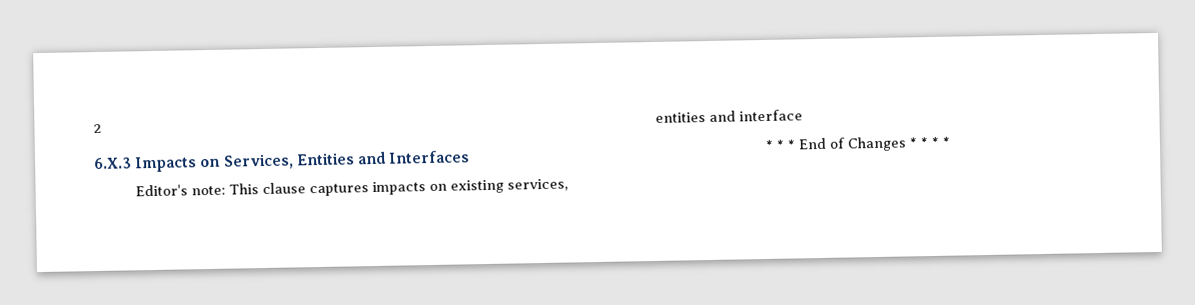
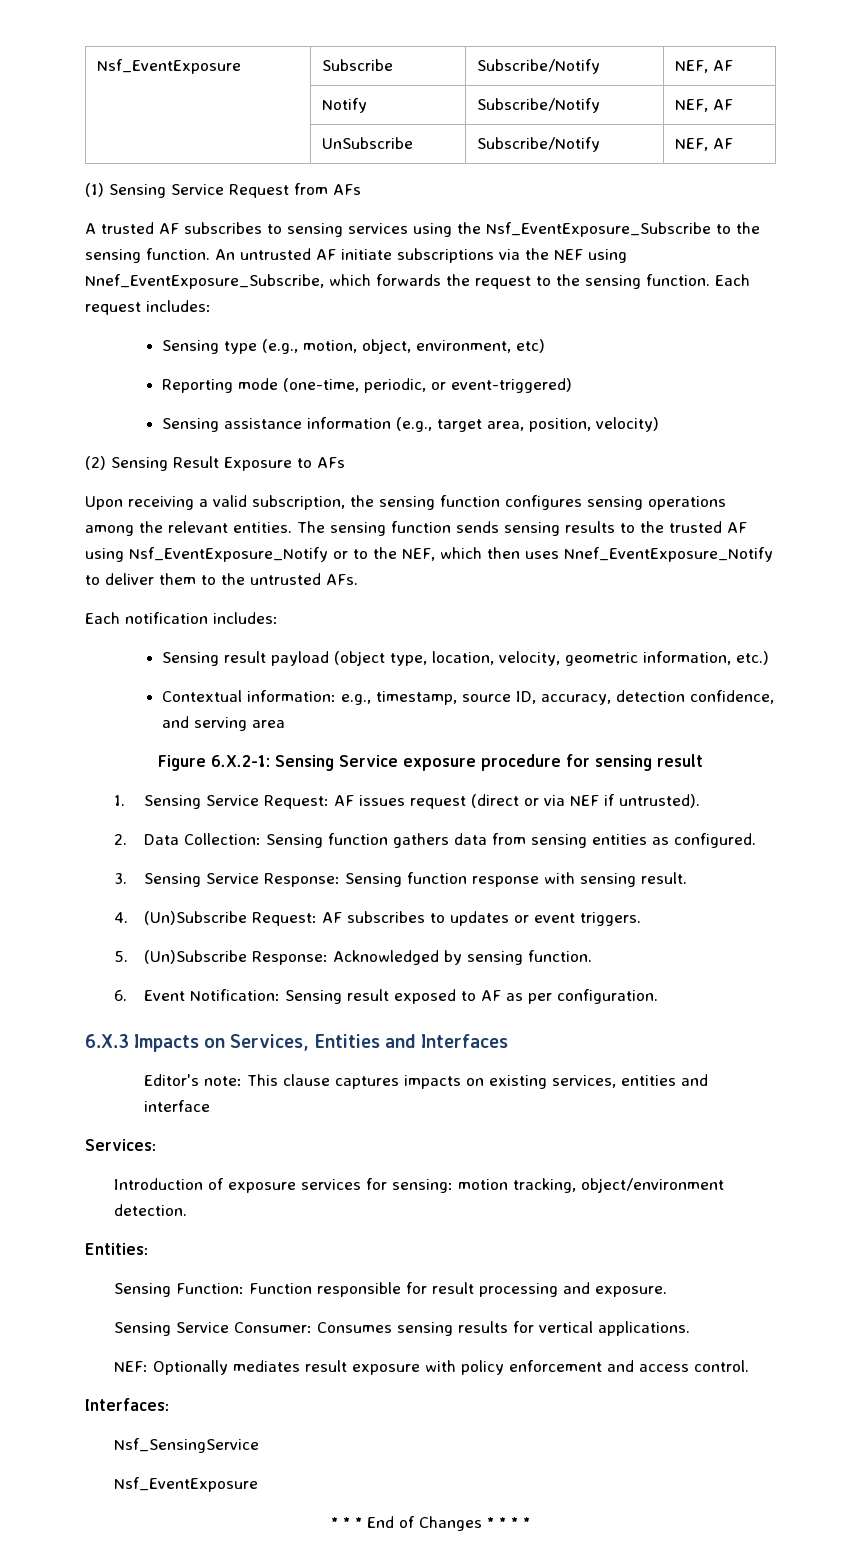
[93,123,102,134] 2 -> [96,59,241,74] [321,59,393,71] [476,59,600,74] [674,60,733,73] [321,98,367,113] [476,98,600,113] [674,99,733,112] [321,137,413,149] [476,137,600,152] [674,138,733,151] [85,183,361,198] [85,222,760,237] [85,248,627,263] [85,274,750,289] [85,300,211,315] [162,339,546,354] [162,378,573,393] [162,417,660,432] [85,456,345,471] [85,495,726,510] [85,521,747,536] [85,547,773,562] [85,573,358,585] [85,612,278,624] [162,651,770,666] [162,690,775,705] [162,716,286,731] [158,754,703,771] [114,794,700,809] [114,833,756,848] [114,872,687,887] [114,911,641,926] [114,950,592,965] [114,989,658,1004] Nsf_EventExposure | Subscribe | Subscribe/Notify | NEF, AF // | Notify | Subscribe/Notify | NEF, AF // | UnSubscribe | Subscribe/Notify | NEF, AF // (1) Sensing Service Request from AFs // A trusted AF subscribes to sensing services using the Nsf_EventExposure_Subscribe to the sensing function. An untrusted AF initiate subscriptions via the NEF using Nnef_EventExposure_Subscribe, which forwards the request to the sensing function. Each request includes: // Sensing type (e.g., motion, object, environment, etc) // Reporting mode (one-time, periodic, or event-triggered) // Sensing assistance information (e.g., target area, position, velocity) // (2) Sensing Result Exposure to AFs // Upon receiving a valid subscription, the sensing function configures sensing operations among the relevant entities. The sensing function sends sensing results to the trusted AF using Nsf_EventExposure_Notify or to the NEF, which then uses Nnef_EventExposure_Notify to deliver them to the untrusted AFs. // Each notification includes: // Sensing result payload (object type, location, velocity, geometric information, etc.) // Contextual information: e.g., timestamp, source ID, accuracy, detection confidence, and serving area // Figure 6.X.2-1: Sensing Service exposure procedure for sensing result // 1. Sensing Service Request: AF issues request (direct or via NEF if untrusted). // 2. Data Collection: Sensing function gathers data from sensing entities as configured. // 3. Sensing Service Response: Sensing function response with sensing result. // 4. (Un)Subscribe Request: AF subscribes to updates or event triggers. // 5. (Un)Subscribe Response: Acknowledged by sensing function. // 6. Event Notification: Sensing result exposed to AF as per configuration.
(804, 115) none -> [85,1139,157,1151] [114,1178,725,1193] [114,1204,188,1216] [85,1243,149,1255] [114,1282,668,1297] [114,1321,691,1336] [114,1360,750,1375] [85,1398,170,1411] [114,1438,260,1453] [114,1477,259,1492] // Services: // Introduction of exposure services for sensing: motion tracking, object/environment detection. // Entities: // Sensing Function: Function responsible for result processing and exposure. // Sensing Service Consumer: Consumes sensing results for vertical applications. // NEF: Optionally mediates result exposure with policy enforcement and access control. // Interfaces: // Nsf_SensingService // Nsf_EventExposure

